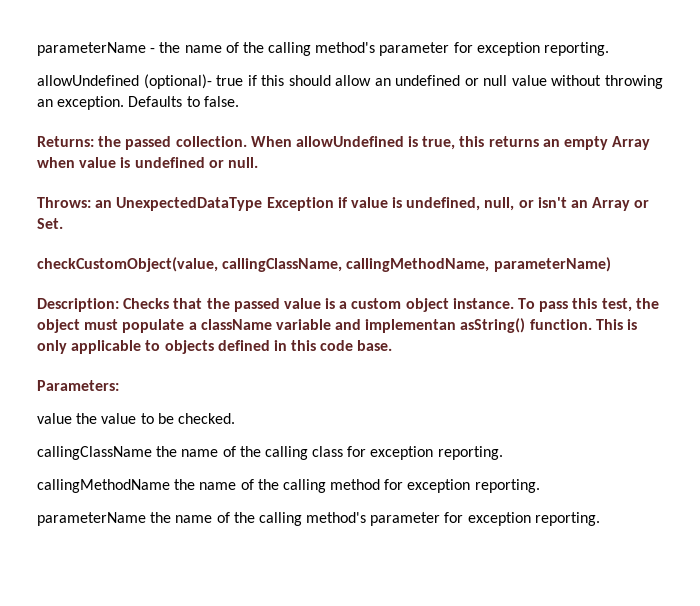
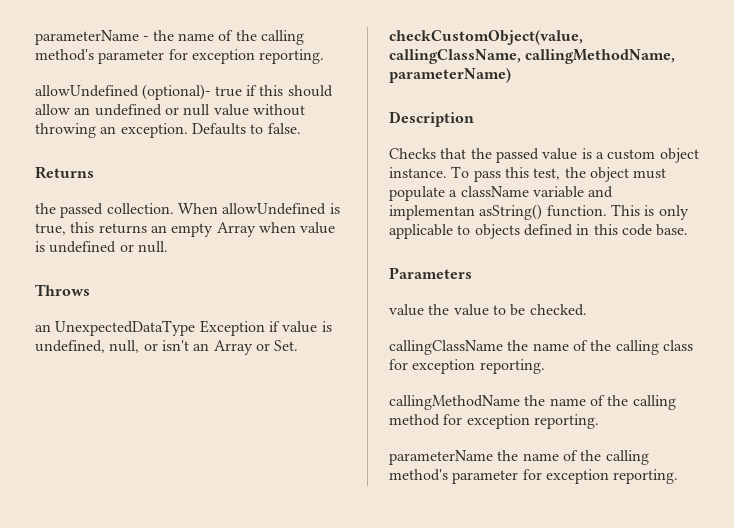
[37,136,94,147] Returns: -> [35,166,94,179] Returns //
[37,197,91,208] Throws: -> [35,284,90,296] Throws //
[37,298,119,312] Description: -> [389,111,474,127] Description //
[37,380,119,391] Parameters: -> [389,267,472,279] Parameters

